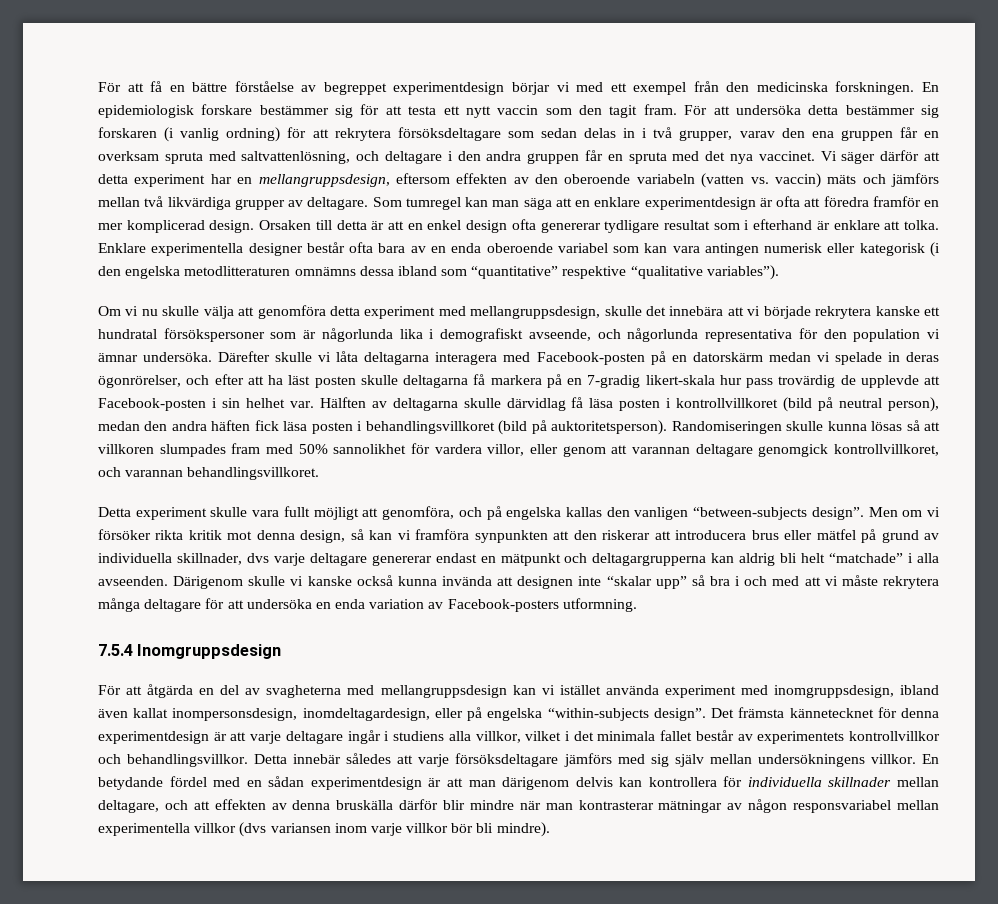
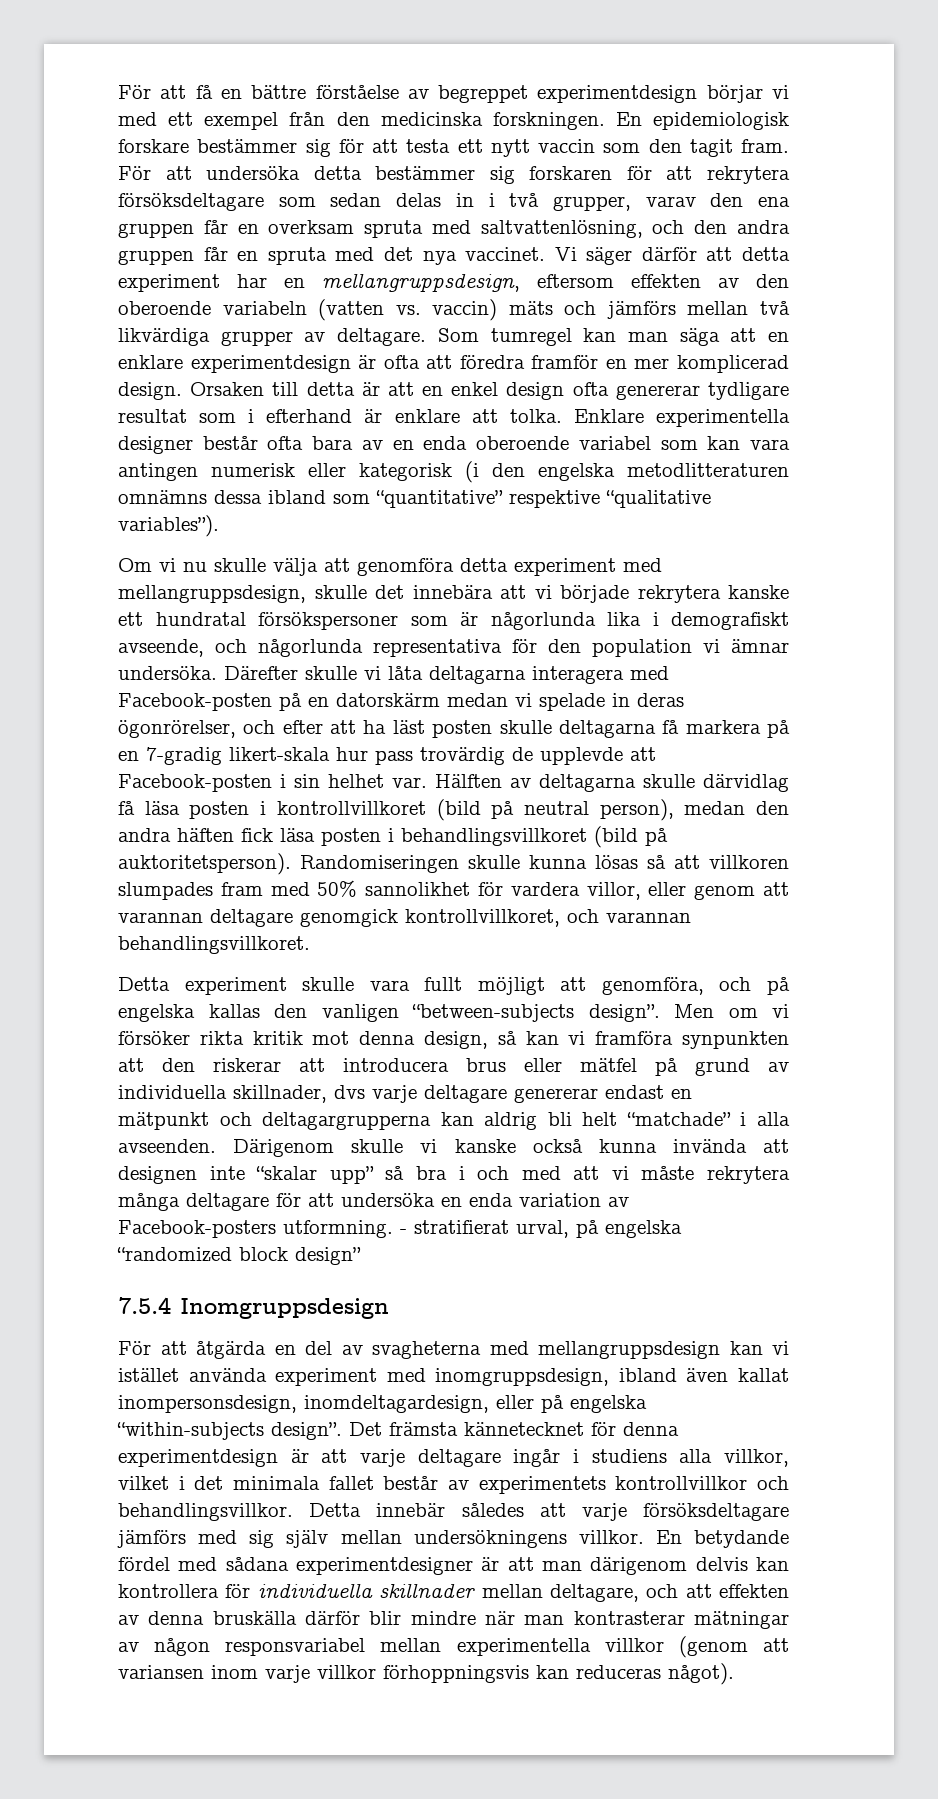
[164,127,281,142] (i vanlig ordning) -> (613, 173) none
[385,151,453,164] deltagare i -> (685, 227) none
(637, 605) none -> [400,1220,682,1238] [117,1247,361,1265] - stratifierat urval, på engelska “randomized block design”
[246,776,422,790] en sådan experimentdesign -> [225,1557,473,1575] sådana experimentdesigner
[239,822,267,837] (dvs -> [678,1636,789,1658] (genom att
[451,822,550,837] bör bli mindre). -> [383,1663,734,1685] förhoppningsvis kan reduceras något).

